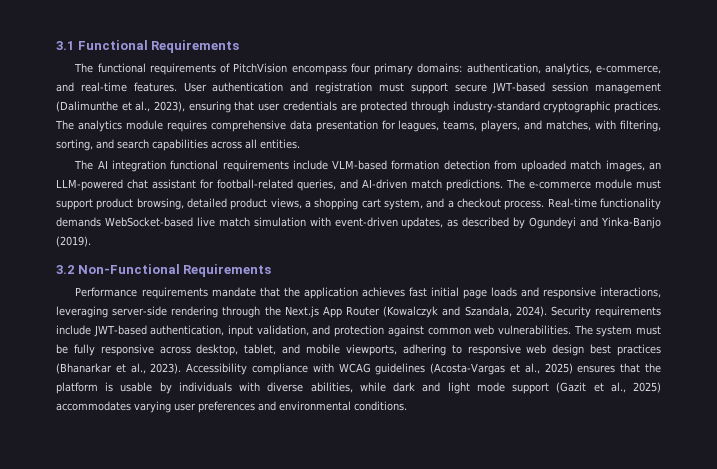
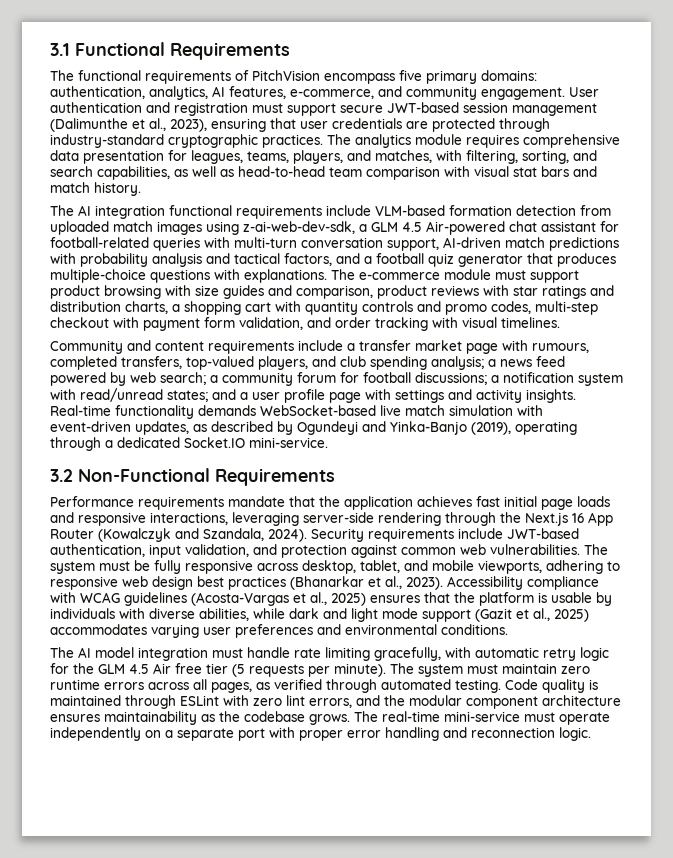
[350,63,371,73] four -> [399,70,422,81] five
[596,65,661,74] [56,82,177,92] e-commerce, and real-time features. -> [212,86,565,100] AI features, e-commerce, and community engagement.
[152,139,300,151] capabilities across all entities. -> [97,166,597,180] [50,182,141,196] capabilities, as well as head-to-head team comparison with visual stat bars and match history.
[605,160,661,172] [56,179,503,191] images, an LLM-powered chat assistant for football-related queries, and AI-driven match predictions. -> [157,221,619,235] [50,237,619,251] [50,253,616,267] [50,269,327,283] images using z-ai-web-dev-sdk, a GLM 4.5 Air-powered chat assistant for football-related queries with multi-turn conversation support, AI-driven match predictions with probability analysis and tactical factors, and a football quiz generator that produces multiple-choice questions with explanations.
[136,198,545,210] browsing, detailed product views, a shopping cart system, and a checkout process. -> [104,285,614,299] [50,301,598,315] [50,317,560,331] [50,340,589,354] [50,356,565,370] [50,372,623,386] [50,388,576,403] browsing with size guides and comparison, product reviews with star ratings and distribution charts, a shopping cart with quantity controls and promo codes, multi-step checkout with payment form validation, and order tracking with visual timelines. // Community and content requirements include a transfer market page with rumours, completed transfers, top-valued players, and club spending analysis; a news feed powered by web search; a community forum for football discussions; a notification system with read/unread states; and a user profile page with settings and activity insights.
[56,236,91,247] (2019). -> [471,421,577,435] [50,437,328,451] (2019), operating through a dedicated Socket.IO mini-service.
(319, 312) none -> [572,513,584,523] 16
(407, 406) none -> [50,647,609,661] [50,663,590,677] [50,679,598,693] [50,695,621,709] [50,711,610,725] [50,727,591,741] // The AI model integration must handle rate limiting gracefully, with automatic retry logic for the GLM 4.5 Air free tier (5 requests per minute). The system must maintain zero runtime errors across all pages, as verified through automated testing. Code quality is maintained through ESLint with zero lint errors, and the modular component architecture ensures maintainability as the codebase grows. The real-time mini-service must operate independently on a separate port with proper error handling and reconnection logic.

